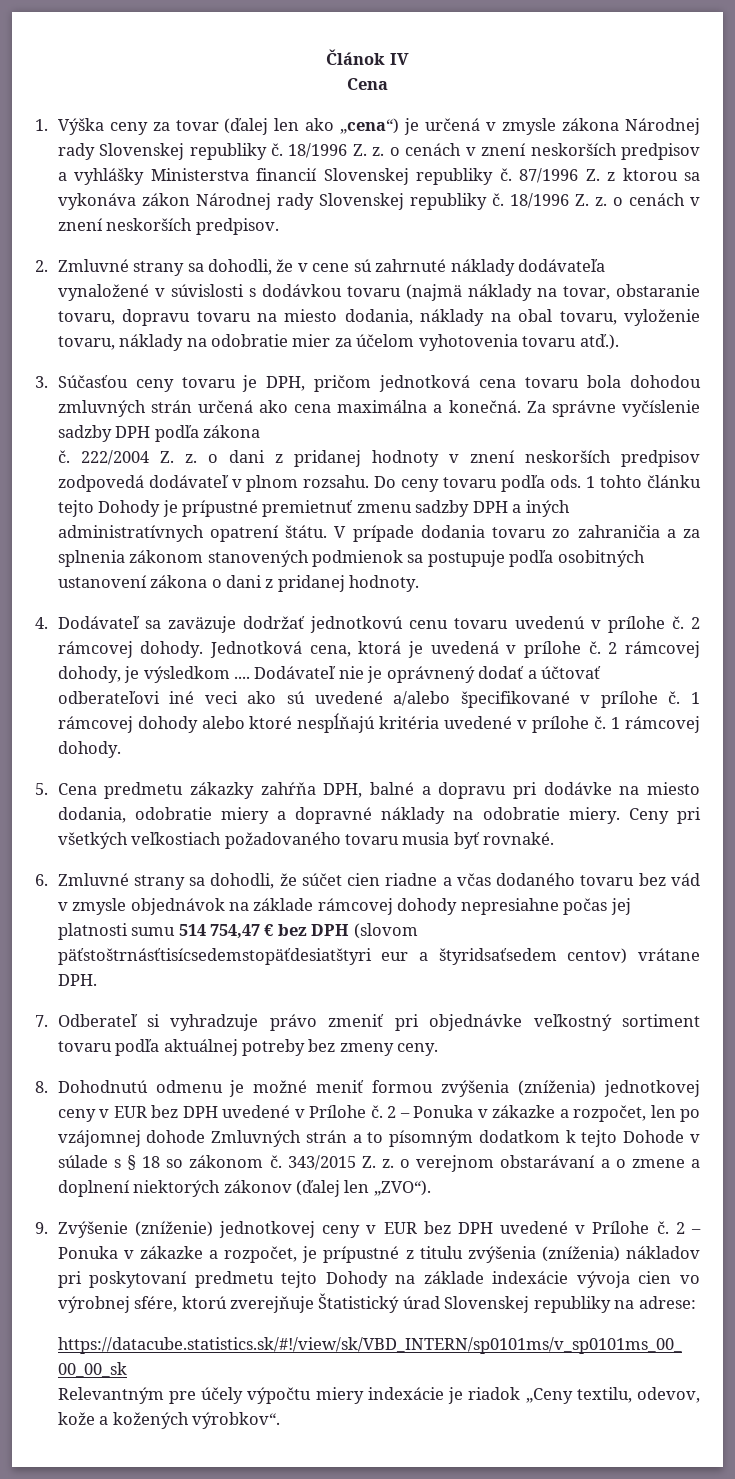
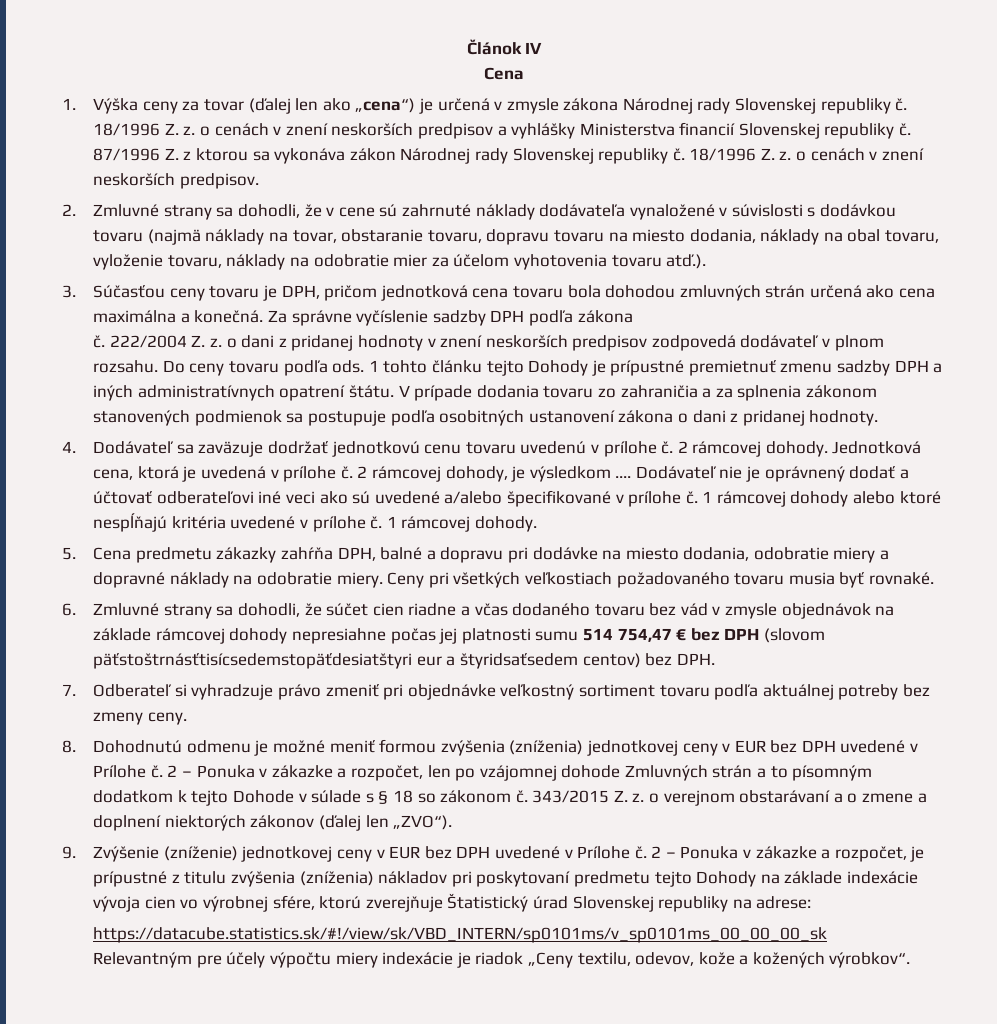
[638,948,701,961] vrátane -> [645,653,673,666] bez

